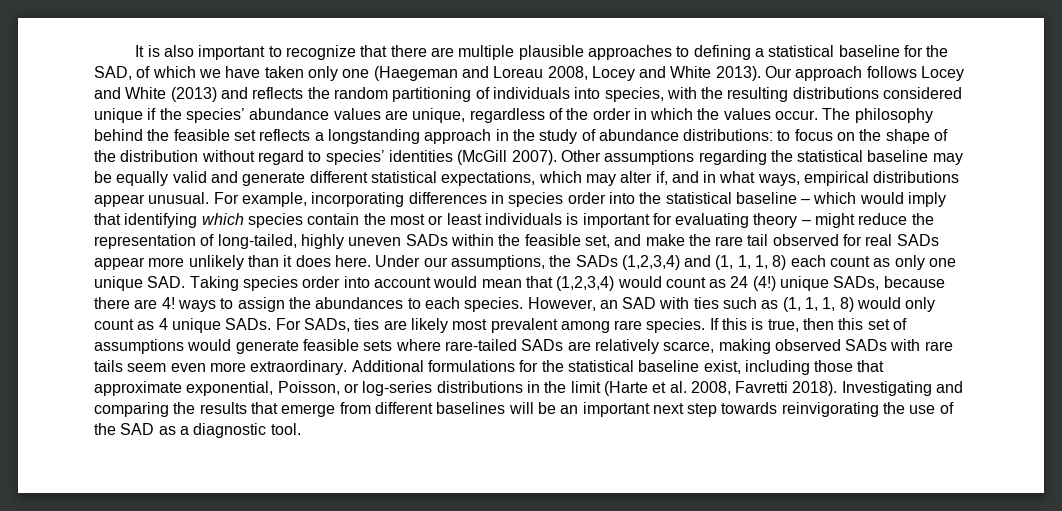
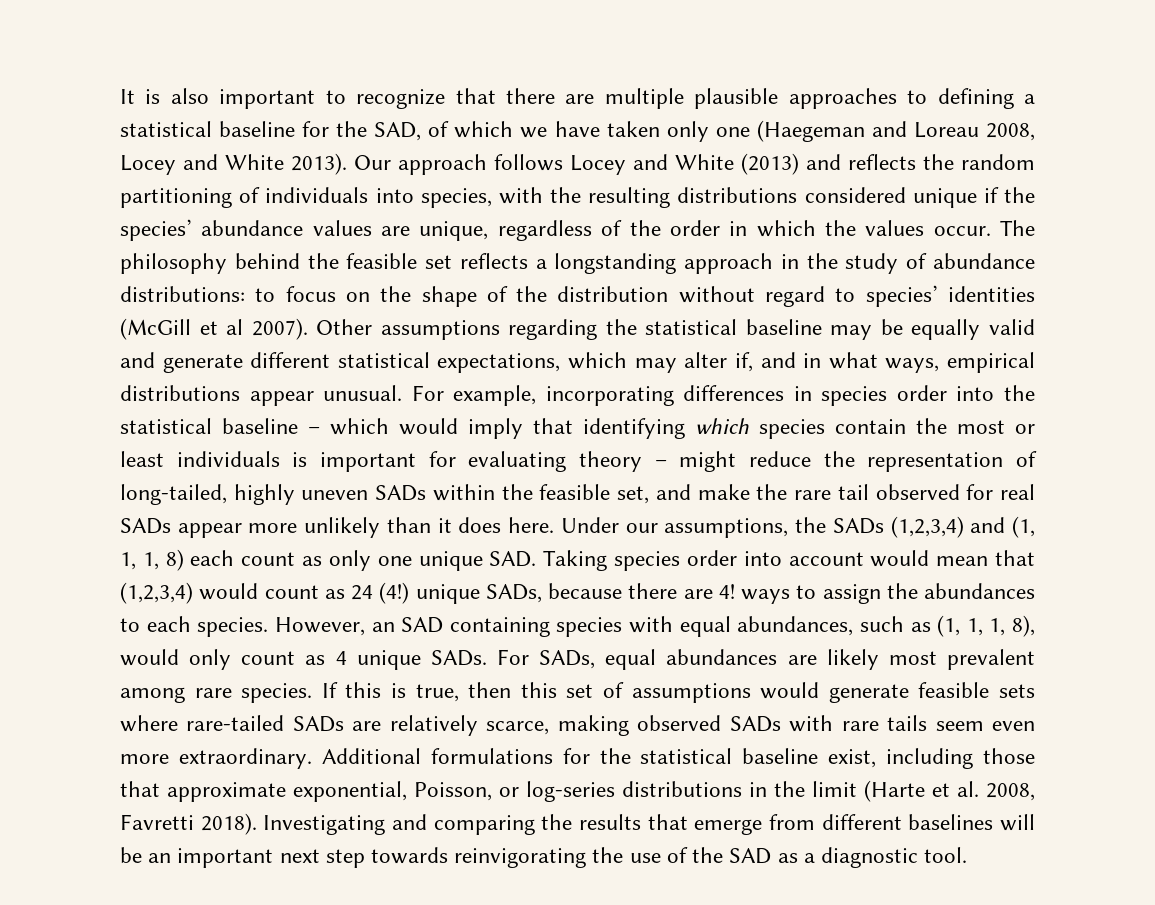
(508, 157) none -> [199,319,244,335] et al
[659,297,719,309] with ties -> [449,616,854,637] containing species with equal abundances,
[839,297,854,312] 8) -> [1012,615,1035,637] 8),
[354,318,380,330] ties -> [605,649,778,670] equal abundances

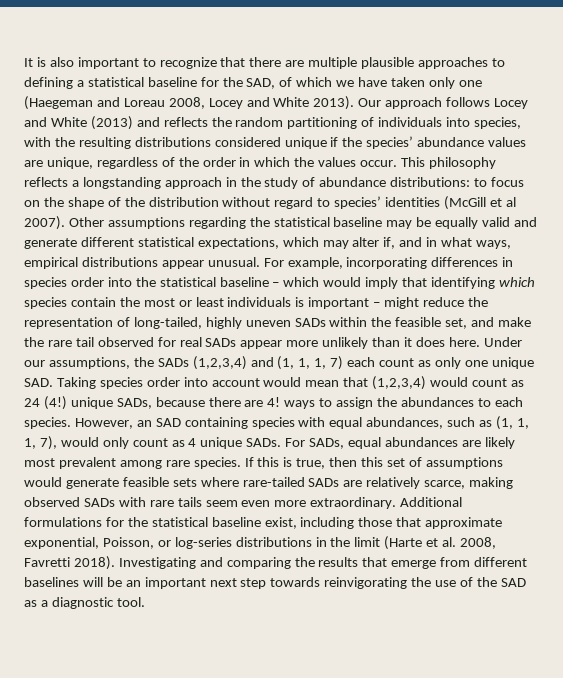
[1000,220,1035,236] [120,253,453,274] The philosophy behind the feasible set -> [401,157,496,169] This philosophy
[428,451,642,472] for evaluating theory -> (370, 303) none
[165,549,184,571] 8) -> [330,356,344,370] 7)
[1012,615,1035,637] 8), -> [39,436,57,450] 7),

